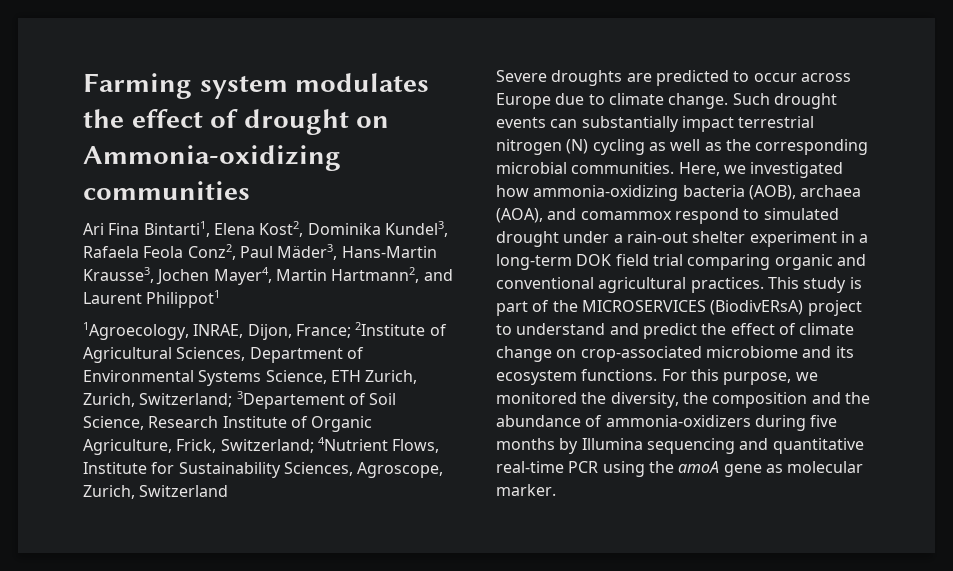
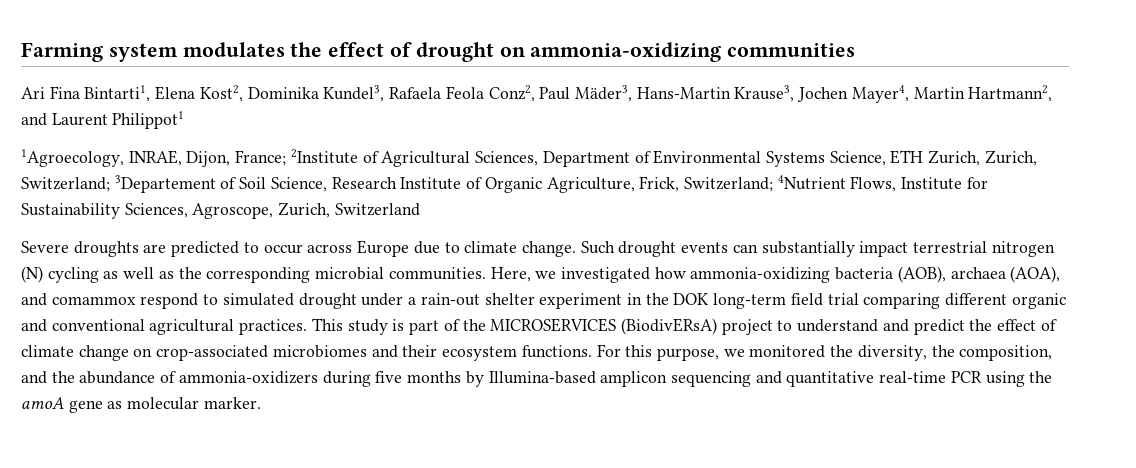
[83,145,341,171] Ammonia-oxidizing -> [530,42,722,62] ammonia-oxidizing
[83,267,154,283] Krausse3, -> [734,85,795,102] Krause3,
[859,234,869,243] [496,254,612,270] a long-term DOK -> [645,293,787,309] the DOK long-term
(771, 262) none -> [945,293,1008,306] different
[705,346,854,358] microbiome and its -> [272,345,438,358] microbiomes and their
[712,392,808,408] composition -> [959,345,1053,361] composition,
[581,438,643,450] Illumina -> [488,371,668,387] Illumina-based amplicon

